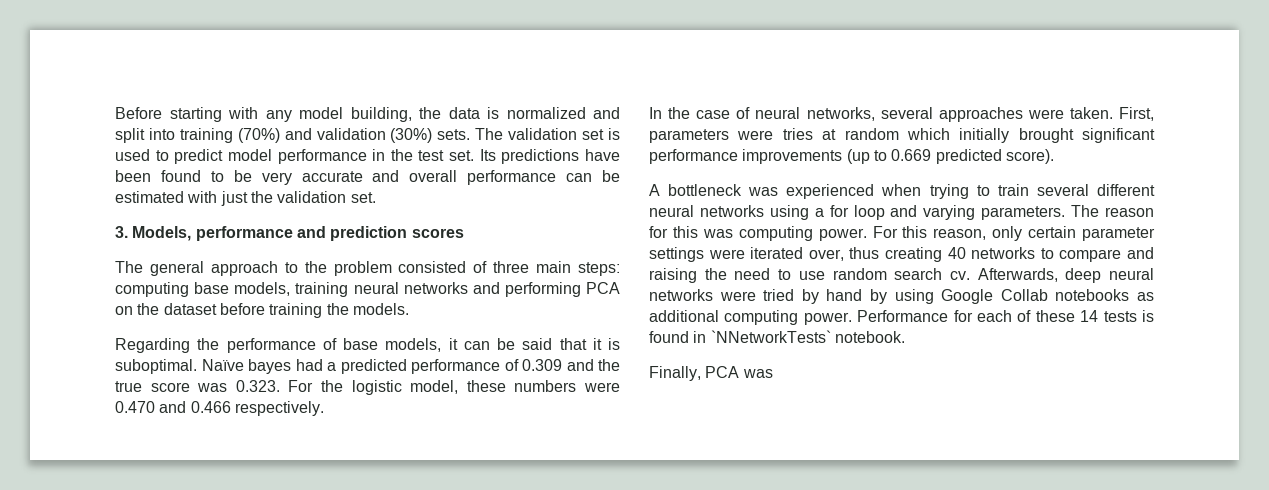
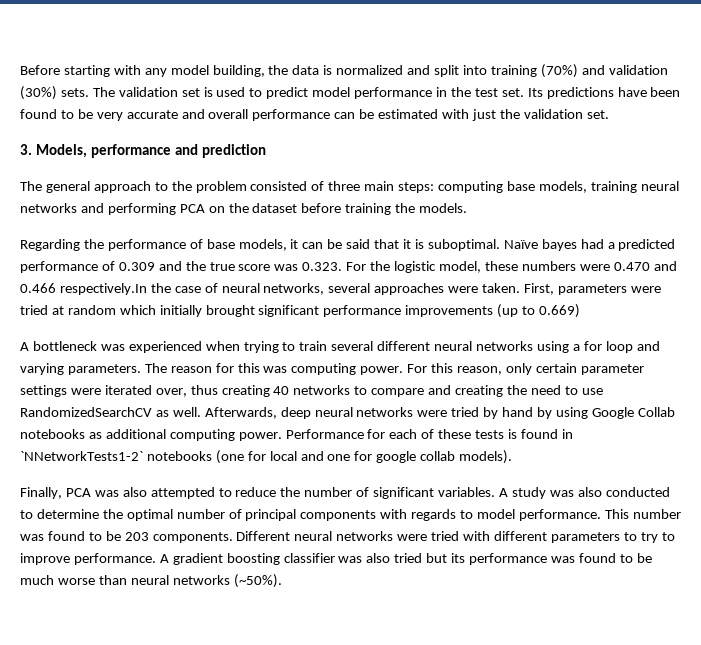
[411,228,464,238] scores -> (266, 151) none
[234,401,324,416] [649,107,662,119] respectively. // In -> [59,283,147,295] respectively.In
[782,128,813,140] tries -> [20,305,48,315] tried
[891,149,1054,164] 0.669 predicted score). -> [539,304,581,318] 0.669)
[649,268,697,283] raising -> [455,385,504,397] creating
[832,268,970,280] random search cv. -> [20,407,201,417] RandomizedSearchCV as well.
[1080,310,1099,322] 14 -> (472, 434) none
[710,330,905,343] [649,366,773,381] `NNetworkTests` notebook. // Finally, PCA was -> [20,450,513,464] [20,487,670,499] [20,509,681,521] [20,531,675,543] [20,553,652,565] [20,574,282,588] `NNetworkTests1-2` notebooks (one for local and one for google collab models). // Finally, PCA was also attempted to reduce the number of significant variables. A study was also conducted to determine the optimal number of principal components with regards to model performance. This number was found to be 203 components. Different neural networks were tried with different parameters to try to improve performance. A gradient boosting classifier was also tried but its performance was found to be much worse than neural networks (~50%).

